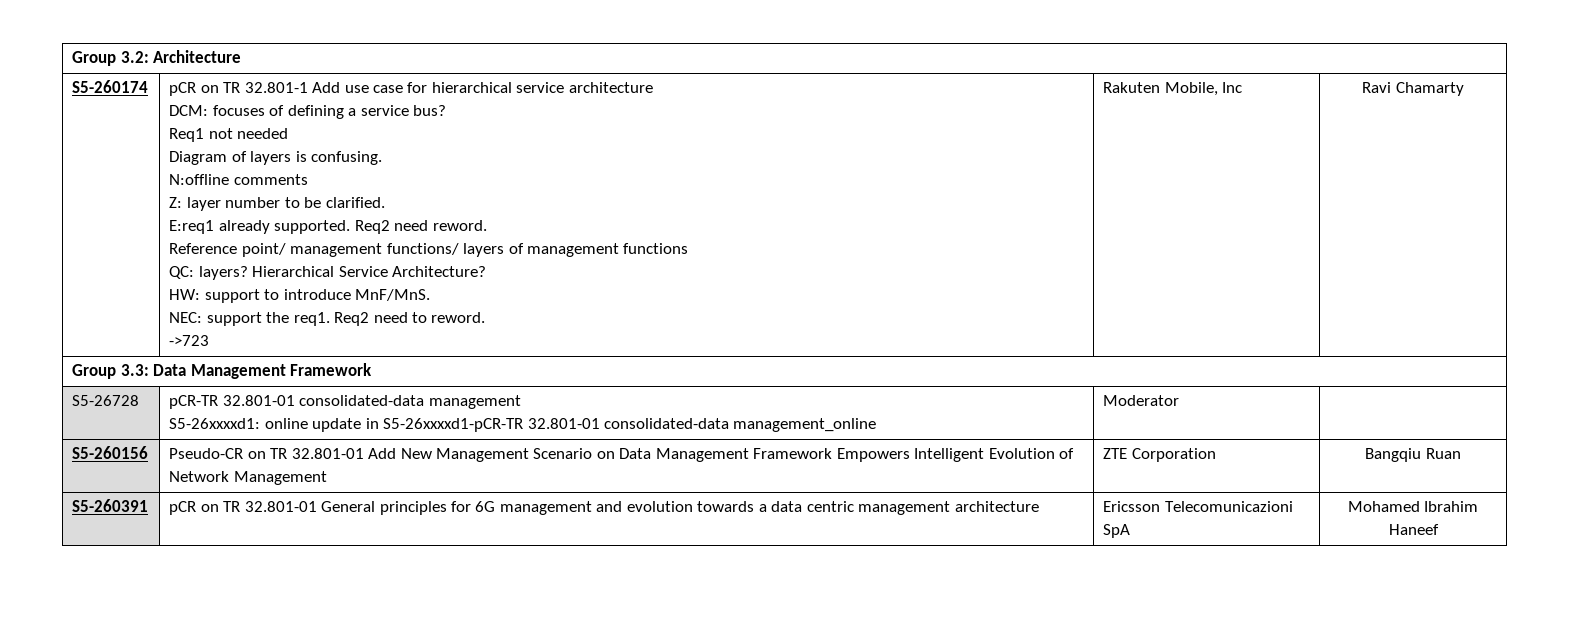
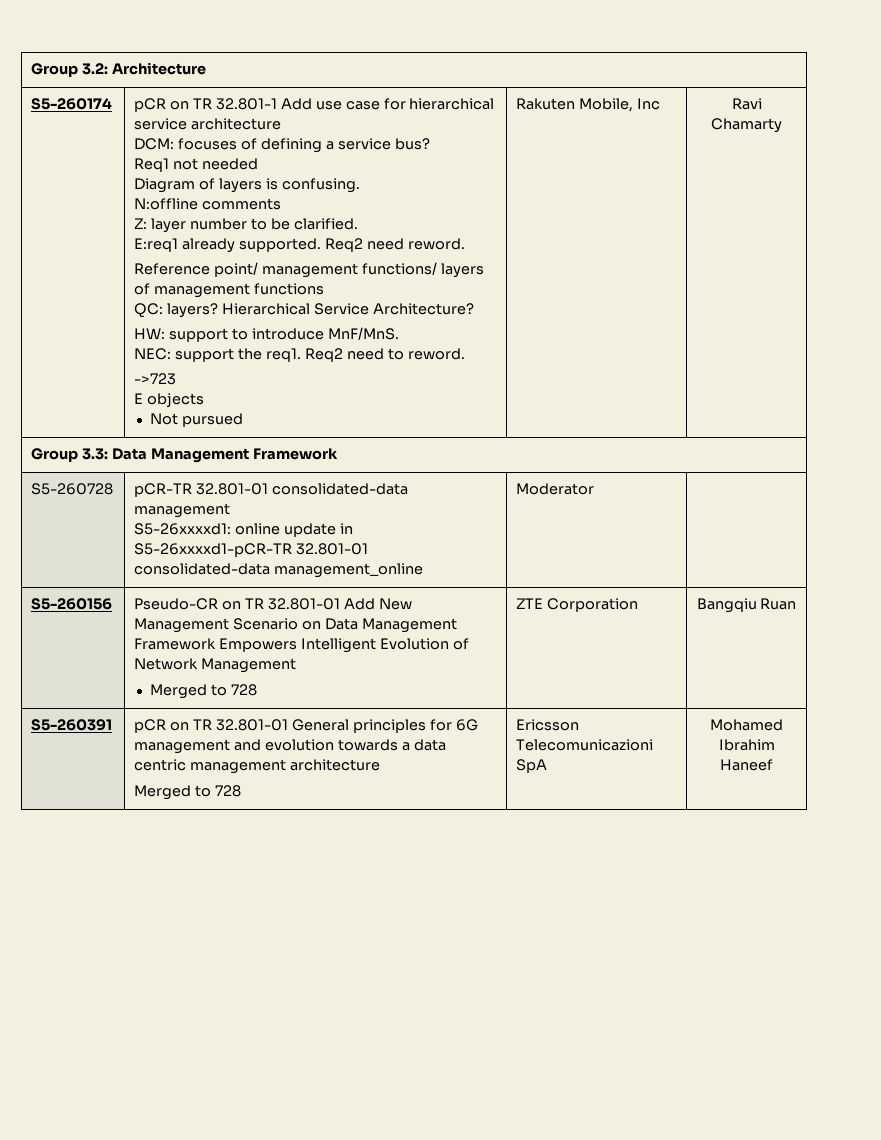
(210, 340) none -> [134,393,205,407] [150,413,244,427] // E objects // Not pursued
[72,395,140,406] S5-26728 -> [31,483,114,495] S5-260728
(327, 478) none -> [150,684,257,699] // Merged to 728
(1039, 506) none -> [134,785,241,800] // Merged to 728

